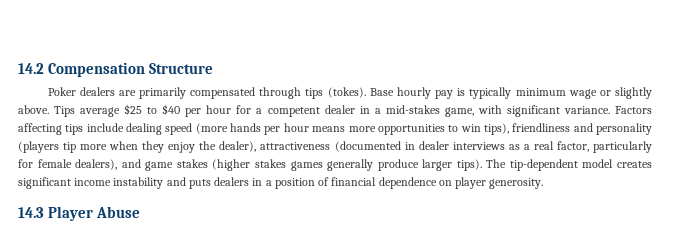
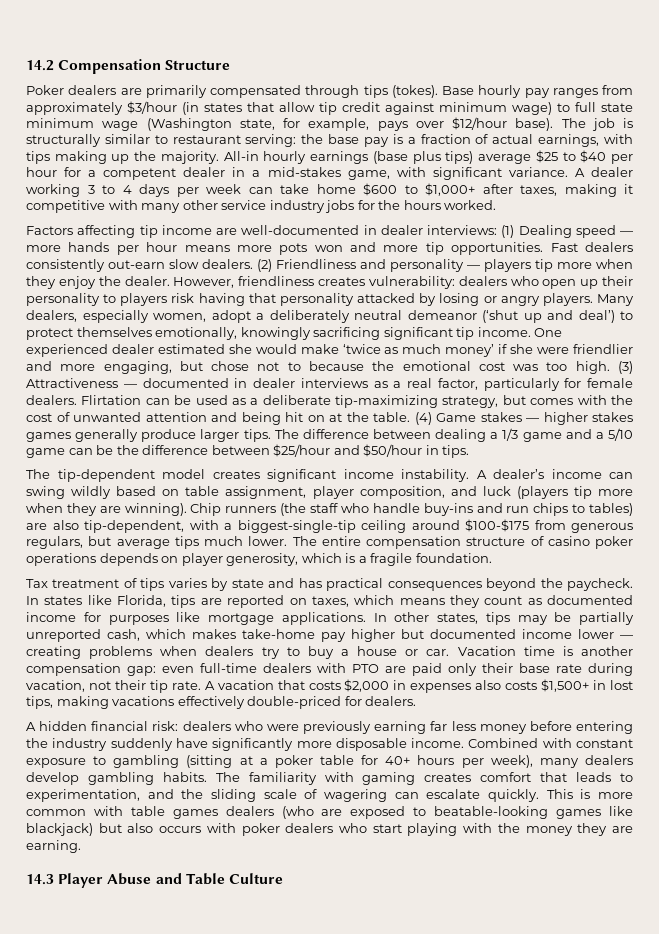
[457,87,653,99] [18,105,76,117] is typically minimum wage or slightly above. Tips -> [552,85,633,98] [26,101,633,115] [26,117,633,131] [26,134,633,147] [26,151,474,164] ranges from approximately $3/hour (in states that allow tip credit against minimum wage) to full state minimum wage (Washington state, for example, pays over $12/hour base). The job is structurally similar to restaurant serving: the base pay is a fraction of actual earnings, with tips making up the majority. All-in hourly earnings (base plus tips)
[614,106,652,114] [18,123,228,135] Factors affecting tips include dealing speed (more -> [574,167,633,177] [26,183,633,197] [26,200,497,213] [26,225,633,238] [26,245,61,252] A dealer working 3 to 4 days per week can take home $600 to $1,000+ after taxes, making it competitive with many other service industry jobs for the hours worked. // Factors affecting tip income are well-documented in dealer interviews: (1) Dealing speed — more
[377,123,653,135] [18,141,59,153] opportunities to win tips), friendliness and personality (players -> [279,242,633,255] [26,259,531,272] pots won and more tip opportunities. Fast dealers consistently out-earn slow dealers. (2) Friendliness and personality — players
[219,141,401,152] dealer), attractiveness (documented -> [124,276,634,289] [26,293,634,306] [26,310,633,323] [26,327,563,340] [26,344,633,357] [26,361,634,374] [26,378,229,388] dealer. However, friendliness creates vulnerability: dealers who open up their personality to players risk having that personality attacked by losing or angry players. Many dealers, especially women, adopt a deliberately neutral demeanor (‘shut up and deal’) to protect themselves emotionally, knowingly sacrificing significant tip income. One experienced dealer estimated she would make ‘twice as much money’ if she were friendlier and more engaging, but chose not to because the emotional cost was too high. (3) Attractiveness — documented
[75,159,251,171] dealers), and game stakes (higher -> [26,395,633,408] [26,412,588,425] dealers. Flirtation can be used as a deliberate tip-maximizing strategy, but comes with the cost of unwanted attention and being hit on at the table. (4) Game stakes — higher
[456,159,482,171] tips). -> [243,428,633,442] [26,444,470,458] tips. The difference between dealing a 1/3 game and a 5/10 game can be the difference between $25/hour and $50/hour in tips. //
[113,177,544,189] instability and puts dealers in a position of financial dependence on player generosity. -> [401,469,633,482] [26,486,633,499] [26,503,634,516] [26,519,633,533] [26,536,633,549] [26,553,492,566] [26,578,633,591] [26,595,633,608] [26,612,634,625] [26,629,633,642] [26,646,634,659] [26,663,633,676] [26,679,633,693] [26,696,417,709] [26,721,633,734] [26,738,633,751] [26,755,634,768] [26,772,633,785] [26,789,633,802] [26,806,633,819] [26,823,633,836] [26,840,81,853] instability. A dealer’s income can swing wildly based on table assignment, player composition, and luck (players tip more when they are winning). Chip runners (the staff who handle buy-ins and run chips to tables) are also tip-dependent, with a biggest-single-tip ceiling around $100-$175 from generous regulars, but average tips much lower. The entire compensation structure of casino poker operations depends on player generosity, which is a fragile foundation. // Tax treatment of tips varies by state and has practical consequences beyond the paycheck. In states like Florida, tips are reported on taxes, which means they count as documented income for purposes like mortgage applications. In other states, tips may be partially unreported cash, which makes take-home pay higher but documented income lower — creating problems when dealers try to buy a house or car. Vacation time is another compensation gap: even full-time dealers with PTO are paid only their base rate during vacation, not their tip rate. A vacation that costs $2,000 in expenses also costs $1,500+ in lost tips, making vacations effectively double-priced for dealers. // A hidden financial risk: dealers who were previously earning far less money before entering the industry suddenly have significantly more disposable income. Combined with constant exposure to gambling (sitting at a poker table for 40+ hours per week), many dealers develop gambling habits. The familiarity with gaming creates comfort that leads to experimentation, and the sliding scale of wagering can escalate quickly. This is more common with table games dealers (who are exposed to beatable-looking games like blackjack) but also occurs with poker dealers who start playing with the money they are earning.
(141, 212) none -> [155,873,283,885] and Table Culture

